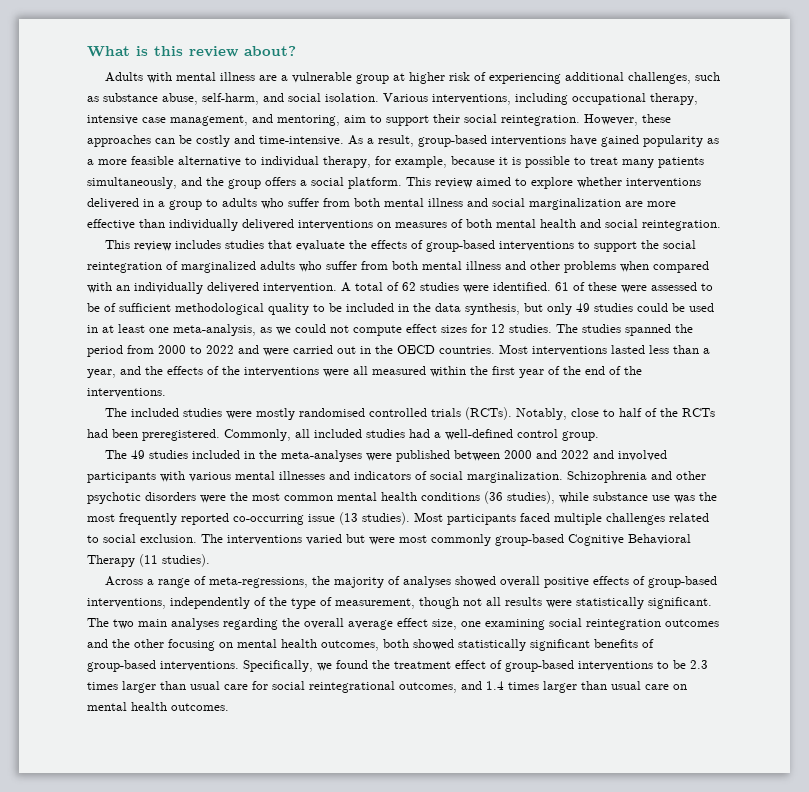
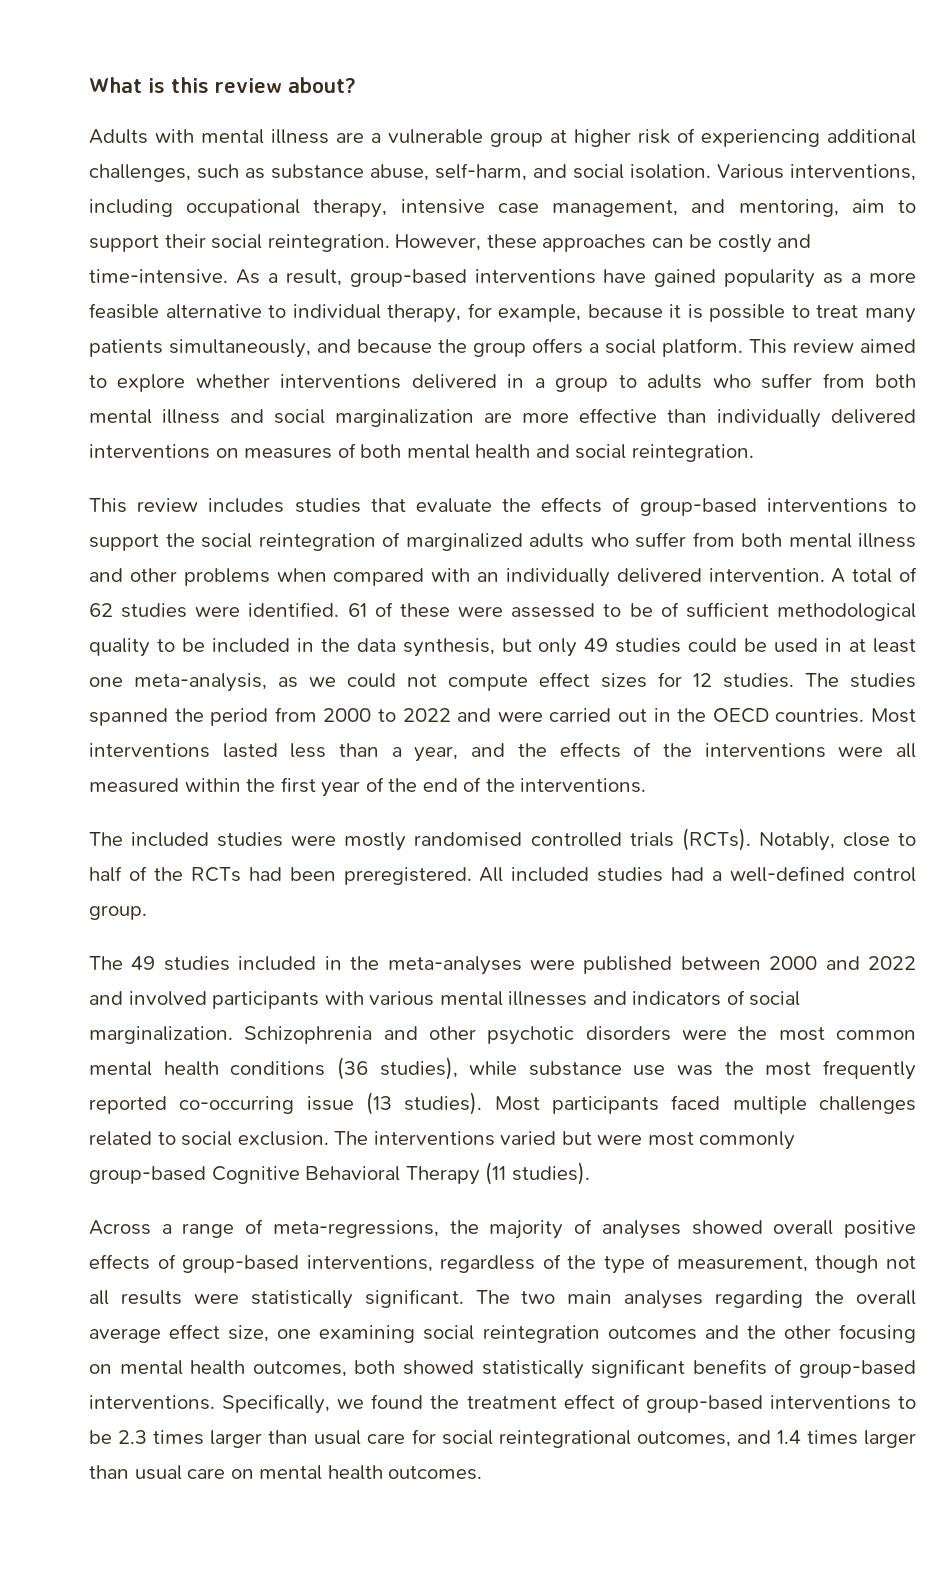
(202, 181) none -> [357,339,432,354] because
[224,429,310,441] Commonly, all -> [479,867,504,882] All
[170,597,250,609] independently -> [440,1255,536,1273] regardless

